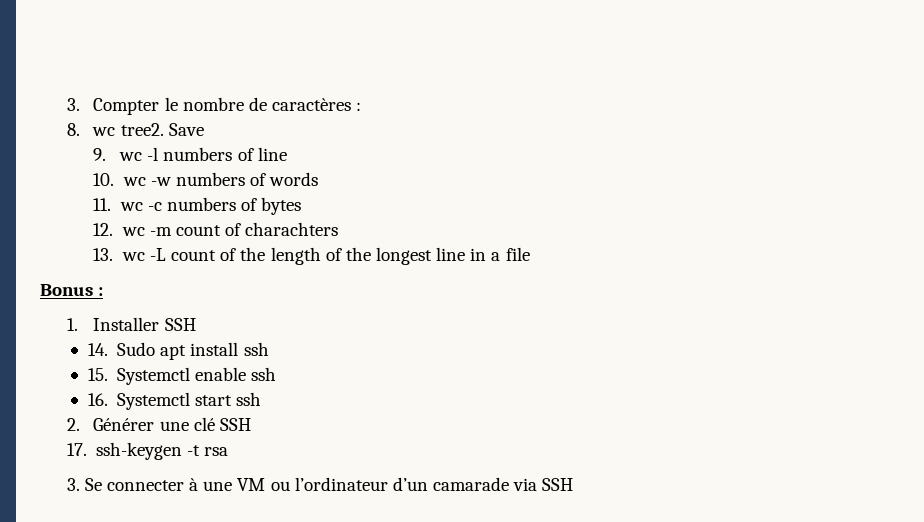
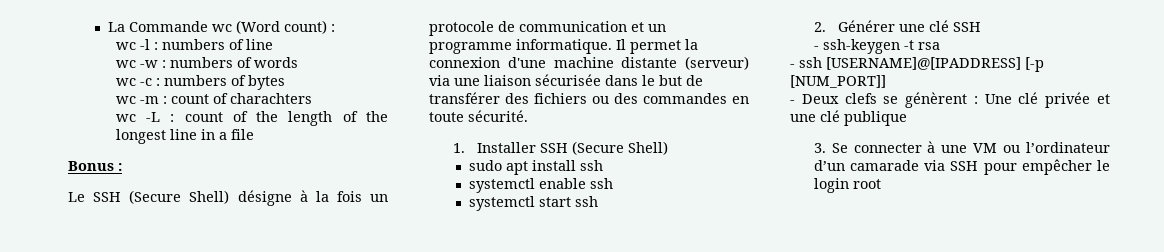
[66,97,362,115] [66,123,204,136] [93,148,107,161] 3. Compter le nombre de caractères : // 8. wc tree2. Save // 9. -> [107,20,335,34] La Commande wc (Word count) : //
(159, 154) none -> [153,42,158,50] :
[93,173,115,186] 10. -> (273, 44) none
(172, 181) none -> [161,60,166,68] :
[93,198,112,211] 11. -> (298, 62) none
(163, 206) none -> [155,78,160,86] :
[93,223,114,236] 12. -> (285, 82) none
(173, 231) none -> [162,96,167,104] :
[93,248,114,261] 13. -> (312, 98) none
(167, 254) none -> [170,114,175,122] :
(104, 291) none -> [68,190,388,206] [429,21,666,36] [429,39,698,54] [429,56,749,70] [429,74,703,86] [429,92,749,104] [429,110,528,122] // Le SSH (Secure Shell) désigne à la fois un protocole de communication et un programme informatique. Il permet la connexion d'une machine distante (serveur) via une liaison sécurisée dans le but de transférer des fichiers ou des commandes en toute sécurité.
[87,342,156,356] // 14. Sudo -> [571,141,668,155] [468,160,502,171] (Secure Shell) // sudo
[87,367,191,385] 15. Systemctl -> [468,178,535,193] systemctl
[87,392,191,410] 16. Systemctl -> [468,196,535,211] systemctl
[66,443,87,456] 17. -> [813,46,819,50] -
(229, 451) none -> [790,57,1044,72] [790,75,886,88] [790,92,1110,108] [790,110,907,126] // - ssh [USERNAME]@[IPADDRESS] [-p [NUM_PORT]] // - Deux clefs se génèrent : Une clé privée et une clé publique
(574, 484) none -> [983,159,1110,175] [813,178,881,193] pour empêcher le login root

